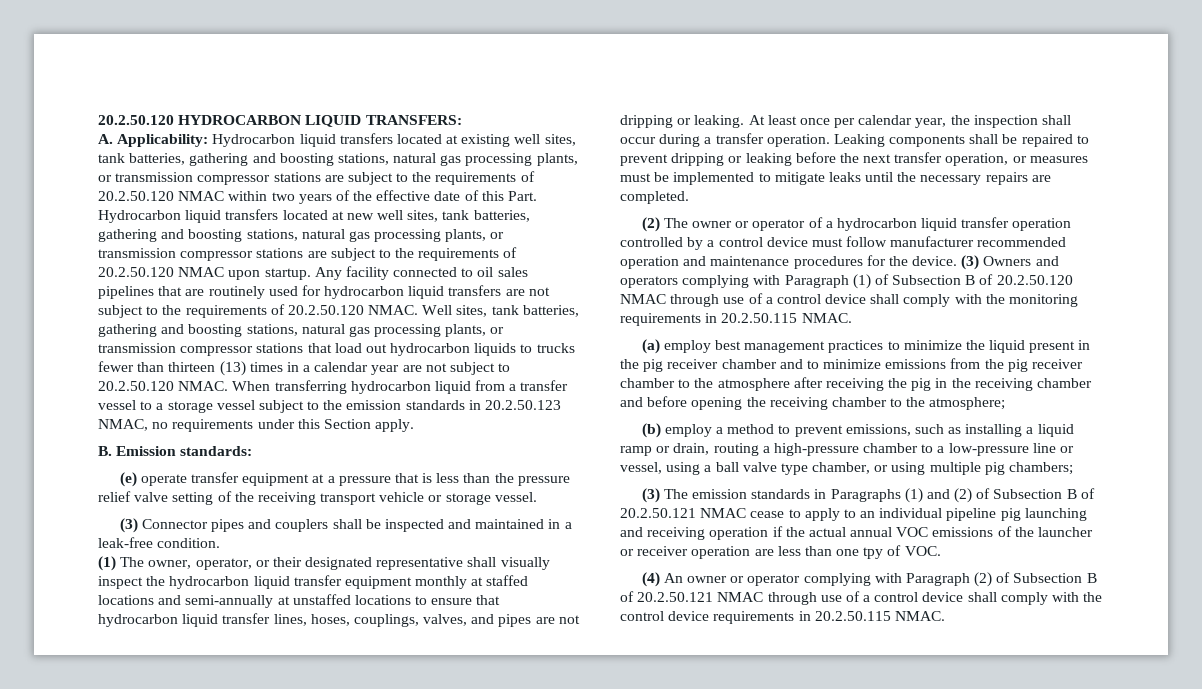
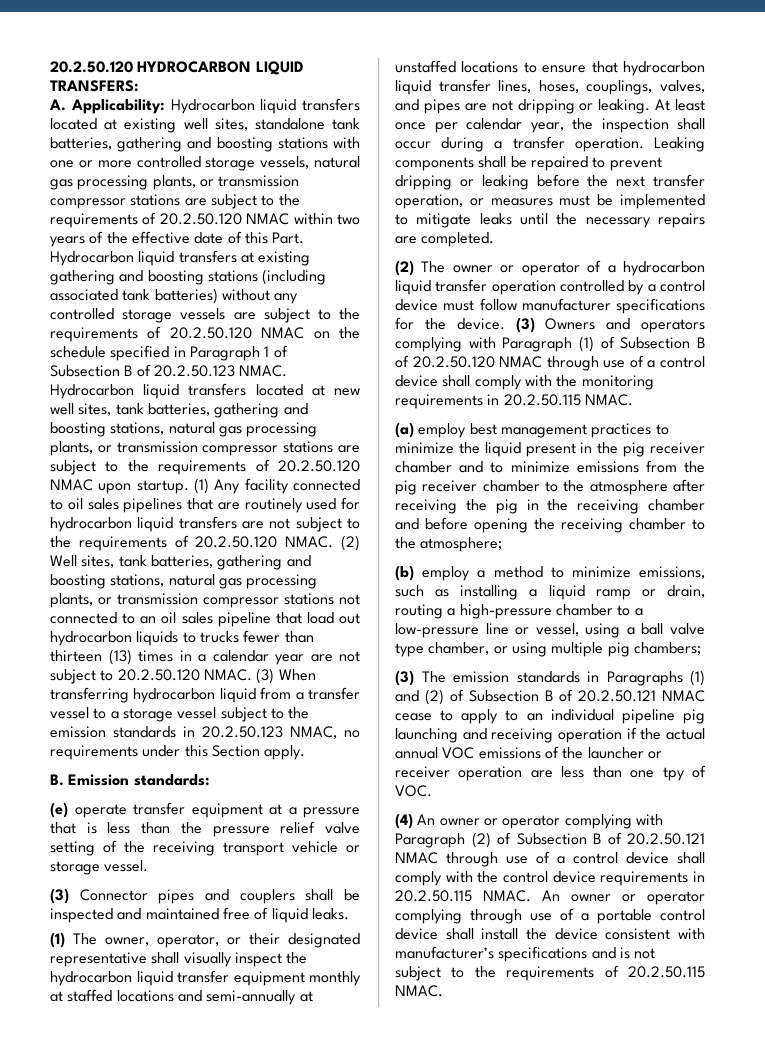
[98,153,389,166] tank batteries, gathering and boosting stations, -> [254,118,360,130] [50,137,360,152] [50,156,310,171] standalone tank batteries, gathering and boosting stations with one or more controlled storage vessels,
(279, 214) none -> [240,251,311,266] [50,269,327,285] [50,288,299,304] [50,308,360,323] [50,326,360,342] [50,345,288,361] [50,364,288,377] [50,383,247,399] at existing gathering and boosting stations (including associated tank batteries) without any controlled storage vessels are subject to the requirements of 20.2.50.120 NMAC on the schedule specified in Paragraph 1 of Subsection B of 20.2.50.123 NMAC. Hydrocarbon liquid transfers
(311, 274) none -> [194,478,209,494] (1)
(419, 310) none -> [341,535,361,551] (2)
(304, 348) none -> [339,594,360,605] [50,612,271,627] not connected to an oil sales pipeline
(229, 386) none -> [256,668,275,684] (3)
[548,519,572,529] [98,537,221,548] in a leak-free condition. -> [222,907,349,923] free of liquid leaks.
[977,237,1067,247] [620,256,863,269] recommended operation and maintenance procedures -> [616,298,705,314] specifications
[794,425,843,437] prevent -> [571,566,631,578] minimize
(945, 616) none -> [542,890,705,905] [395,908,705,924] [395,928,705,940] [395,946,656,962] [395,965,705,981] [395,985,443,997] An owner or operator complying through use of a portable control device shall install the device consistent with manufacturer’s specifications and is not subject to the requirements of 20.2.50.115 NMAC.

